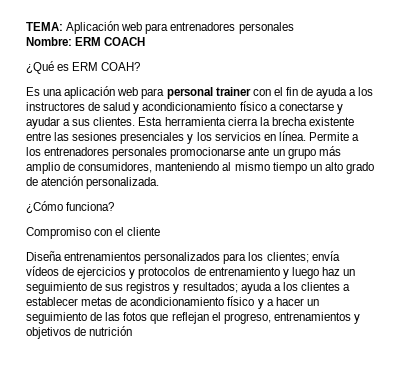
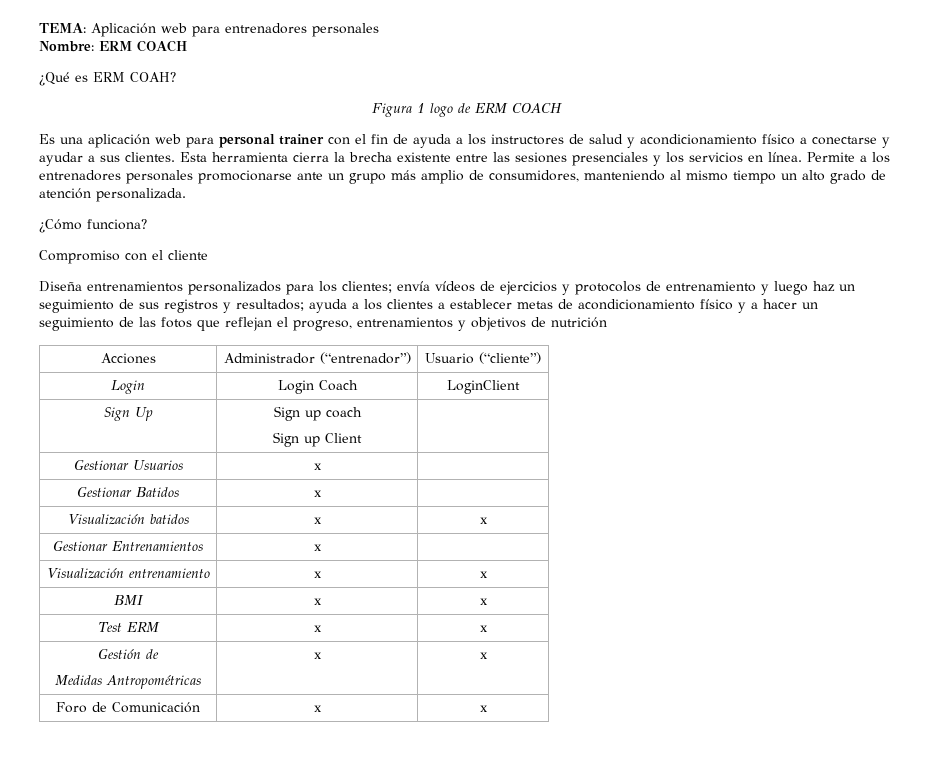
(141, 66) none -> [372,103,563,117] // Figura 1 logo de ERM COACH
(133, 331) none -> [100,353,156,364] [223,352,411,364] [425,352,541,364] [111,380,145,394] [277,380,358,394] [447,380,520,394] [103,407,153,421] [273,406,362,421] [273,432,362,447] [73,460,183,471] [313,463,322,470] [77,487,179,497] [313,490,322,497] [67,514,189,525] [313,517,322,524] [479,517,488,524] [53,541,203,551] [313,544,322,551] [46,568,210,579] [313,571,322,578] [479,571,488,578] [113,595,144,605] [313,598,322,605] [479,598,488,605] [97,622,160,633] [313,625,322,632] [479,625,488,632] [98,649,159,659] [55,675,201,689] [313,652,322,659] [479,652,488,659] [56,702,200,713] [313,705,322,712] [479,705,488,712] // Acciones | Administrador (“entrenador”) | Usuario (“cliente”) // Login | Login Coach | LoginClient // Sign Up | Sign up coach // Sign up Client | // Gestionar Usuarios | x | // Gestionar Batidos | x | // Visualización batidos | x | x // Gestionar Entrenamientos | x | // Visualización entrenamiento | x | x // BMI | x | x // Test ERM | x | x // Gestión de // Medidas Antropométricas | x | x // Foro de Comunicación | x | x

